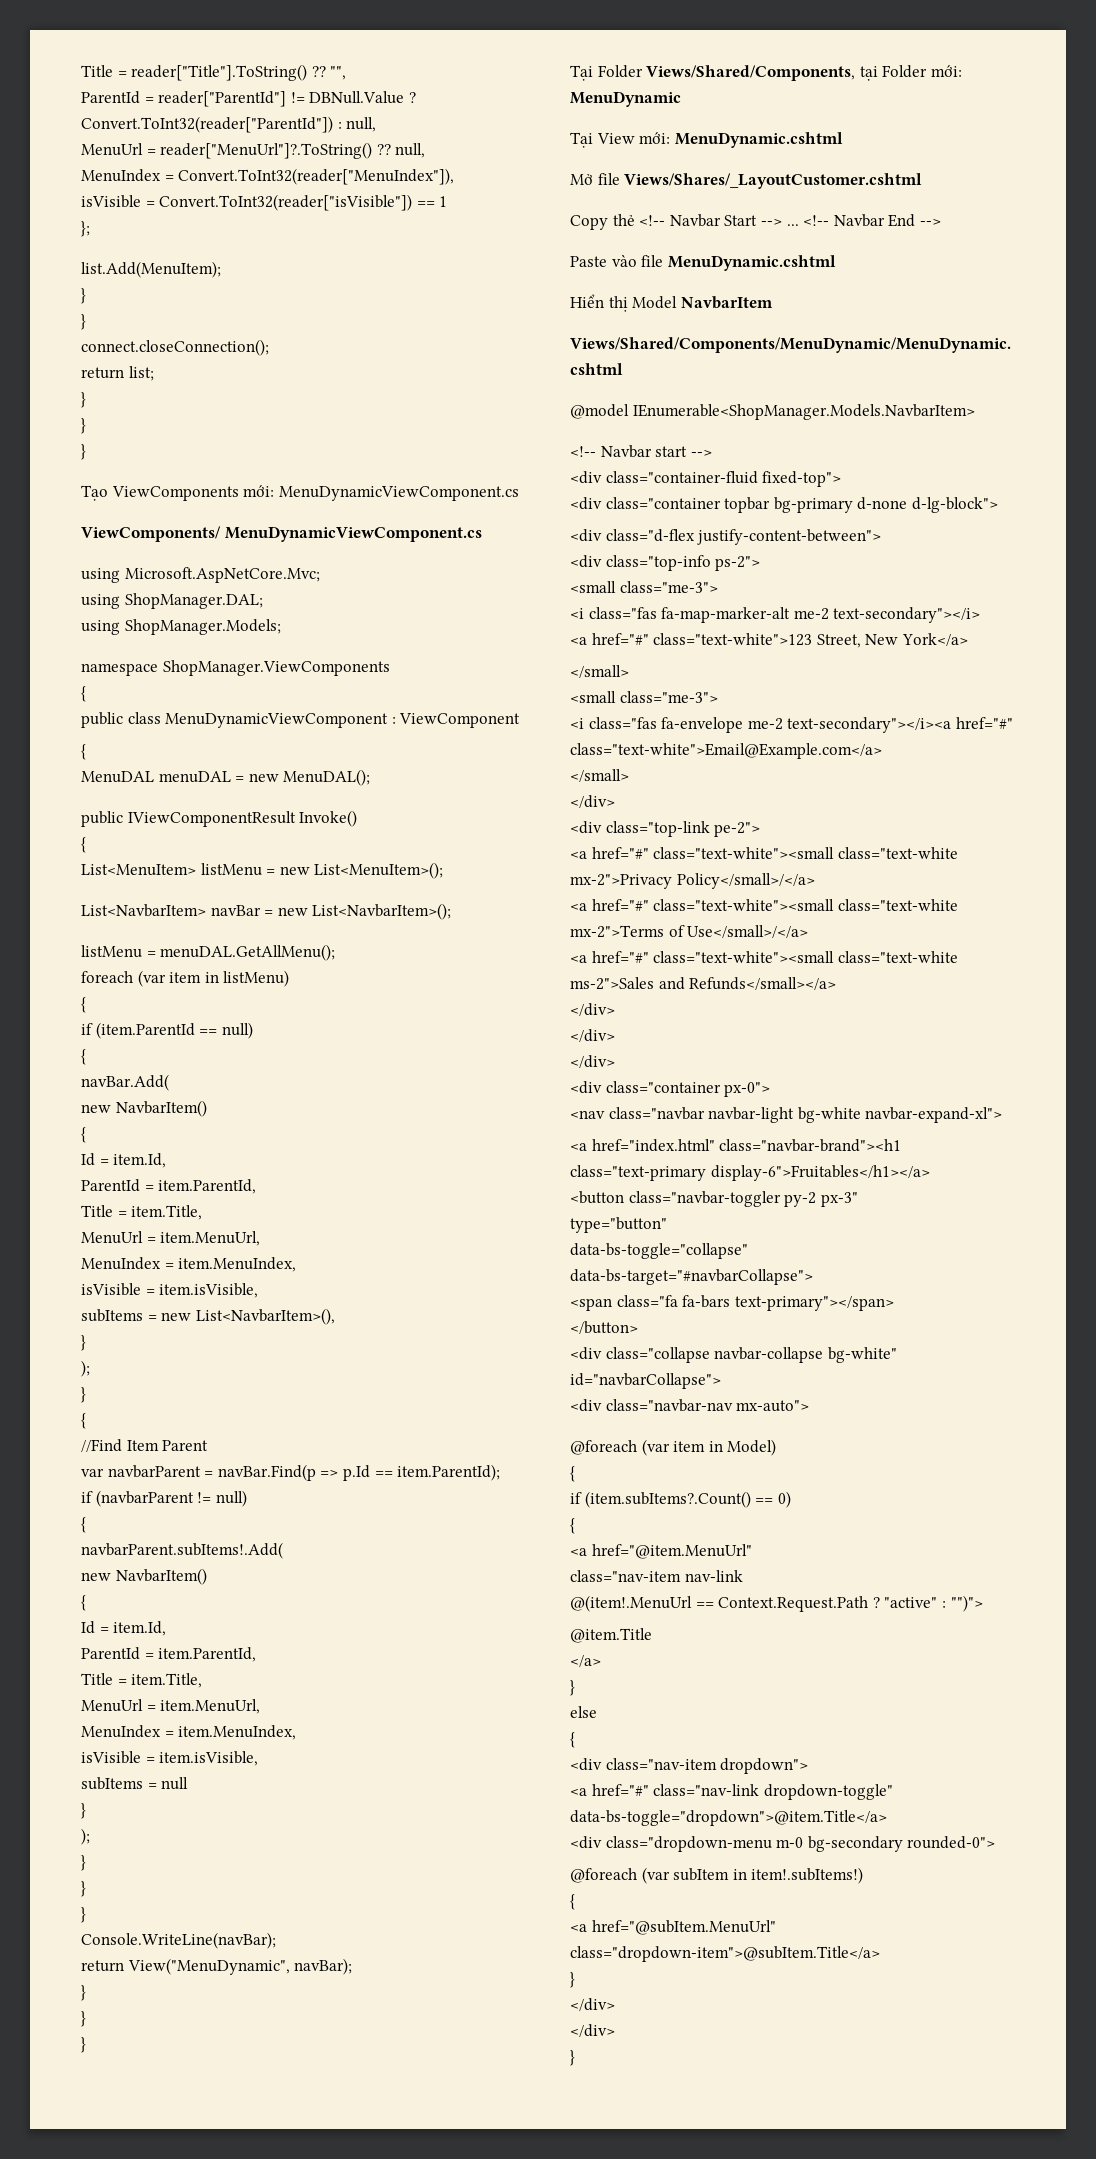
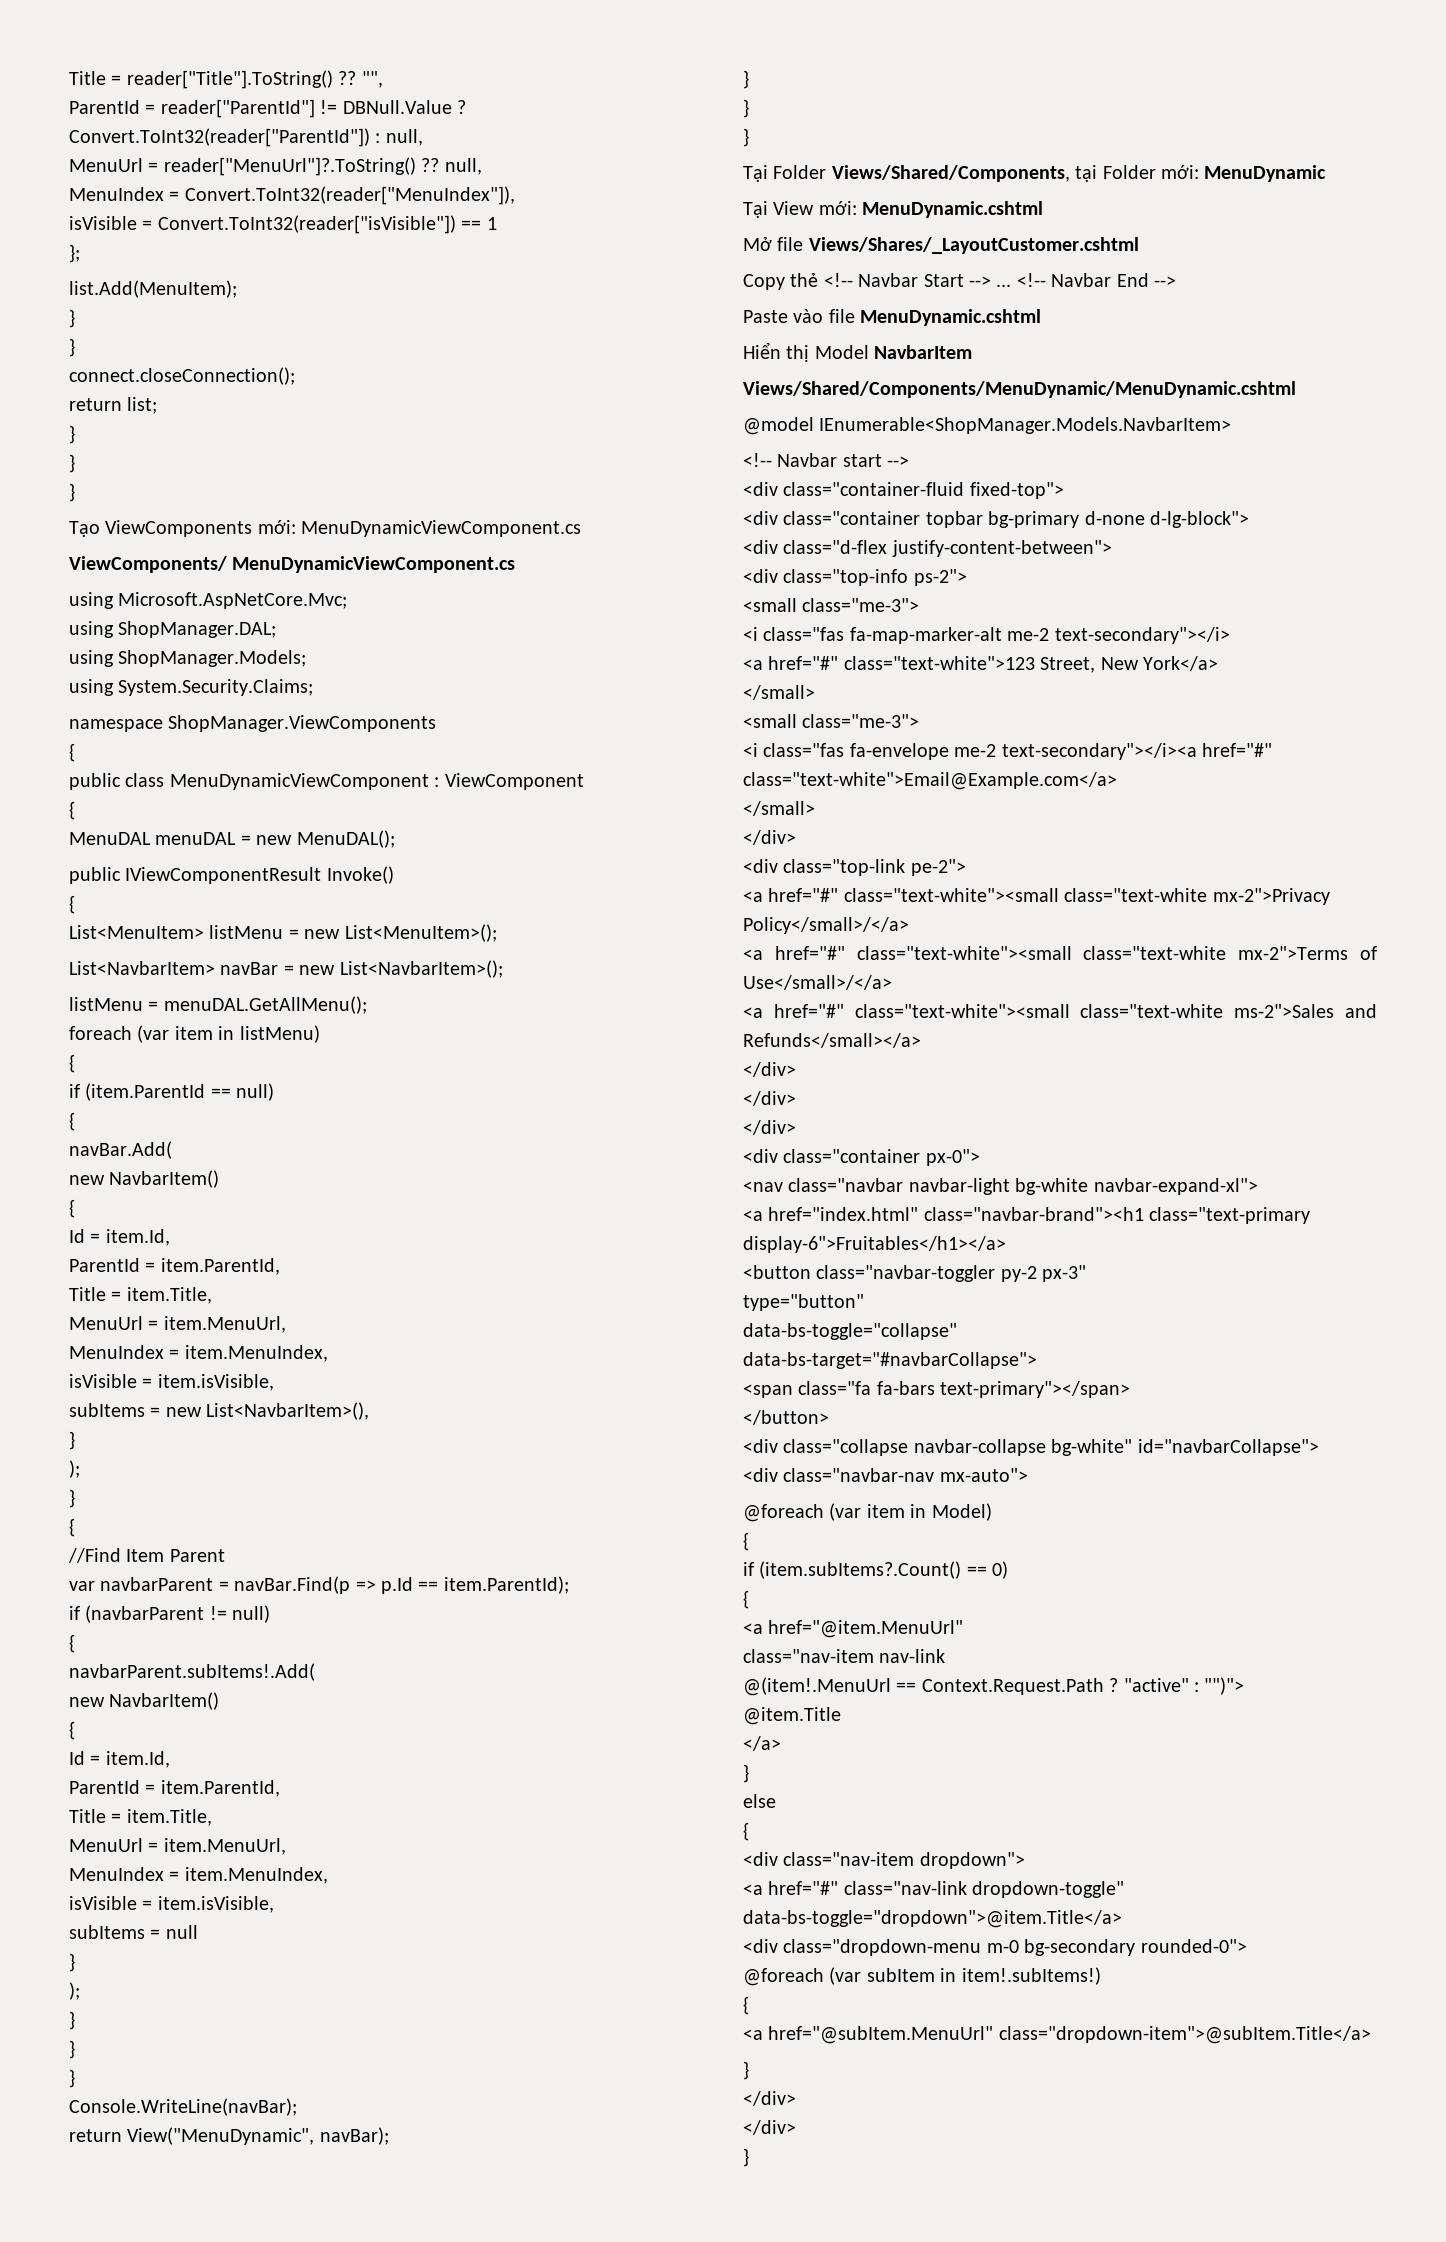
(281, 627) none -> [69,679,314,696] // using System.Security.Claims;

